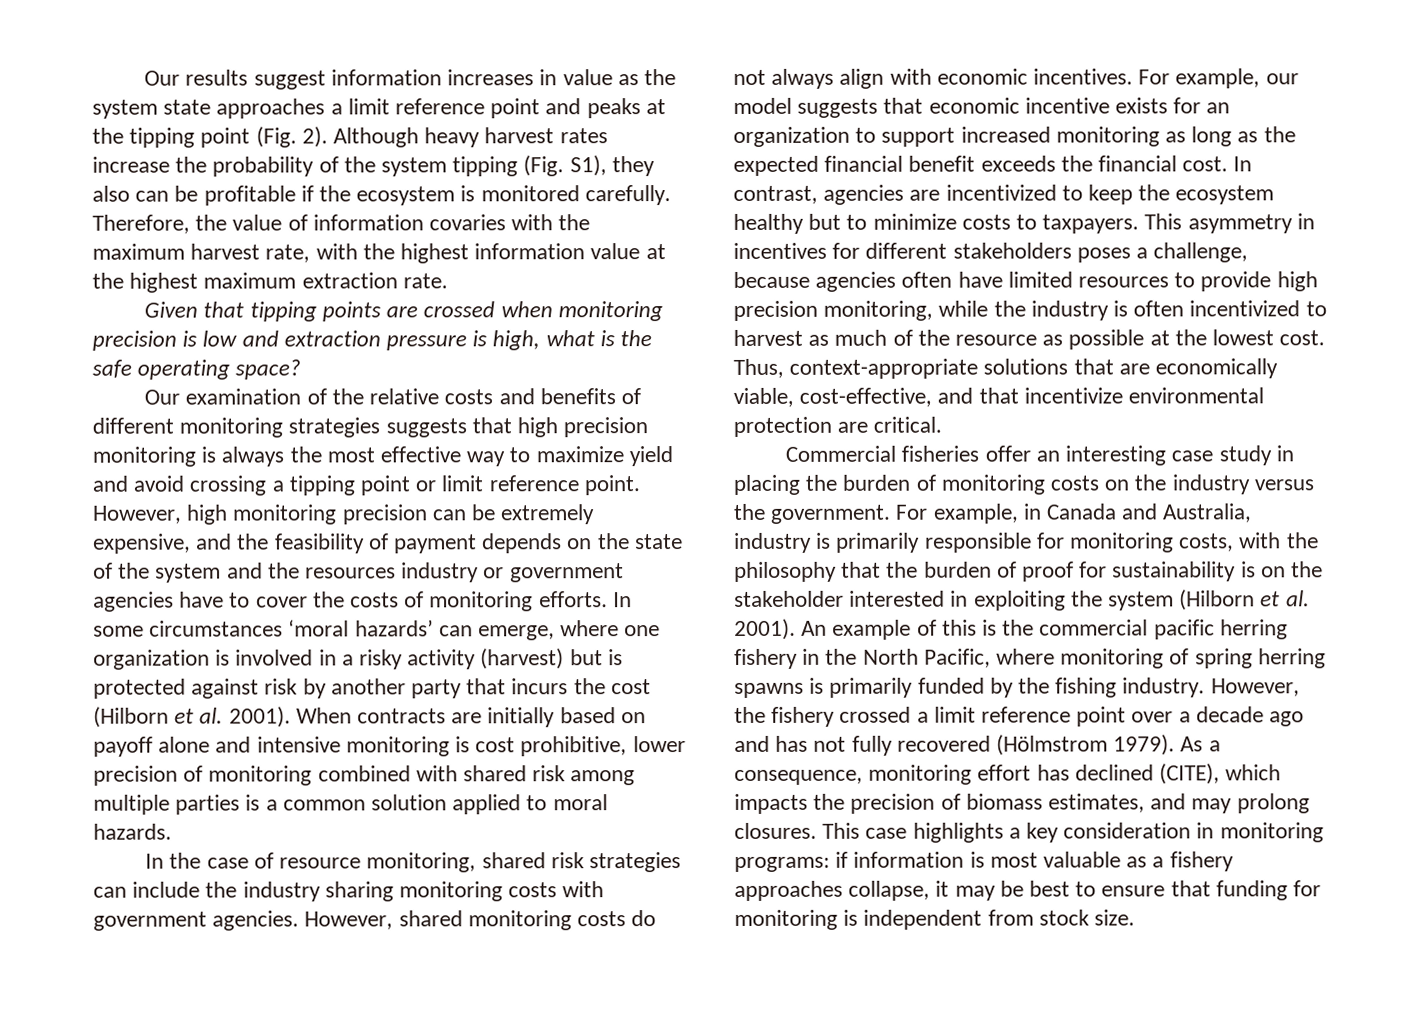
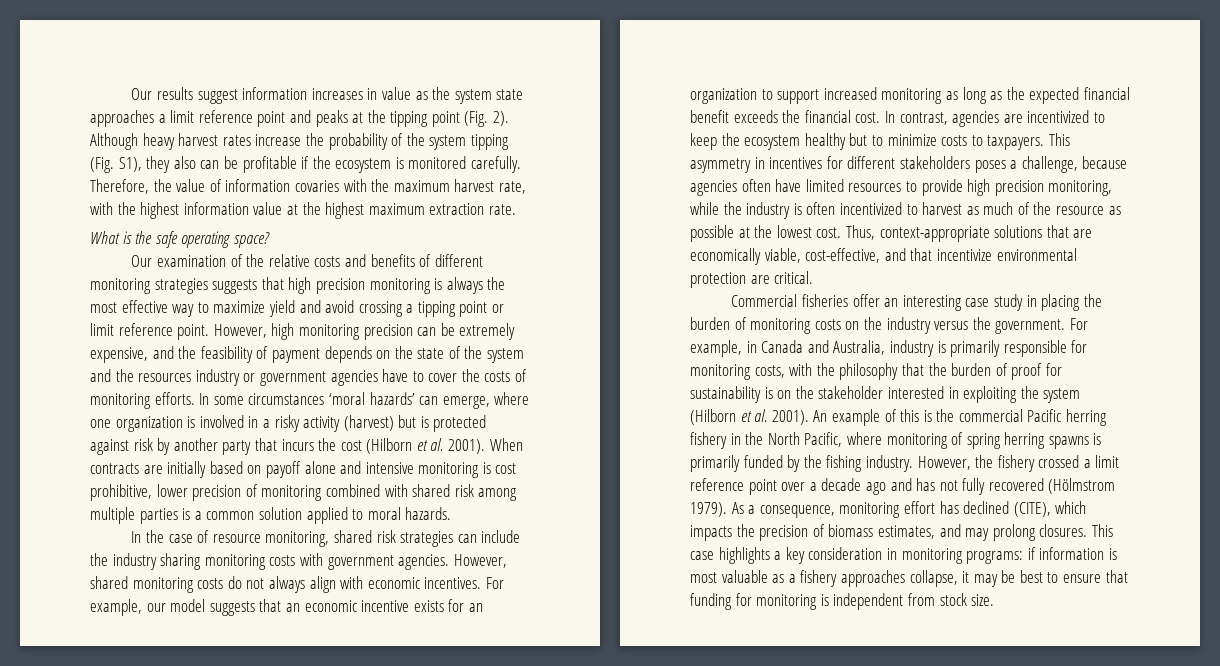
[144,301,663,322] [92,330,595,351] Given that tipping points are crossed when monitoring precision is low and extraction pressure is high, what -> [90,231,120,244] What
(924, 105) none -> [285,603,300,612] an
[1153,619,1215,640] pacific -> [1027,409,1062,422] Pacific

